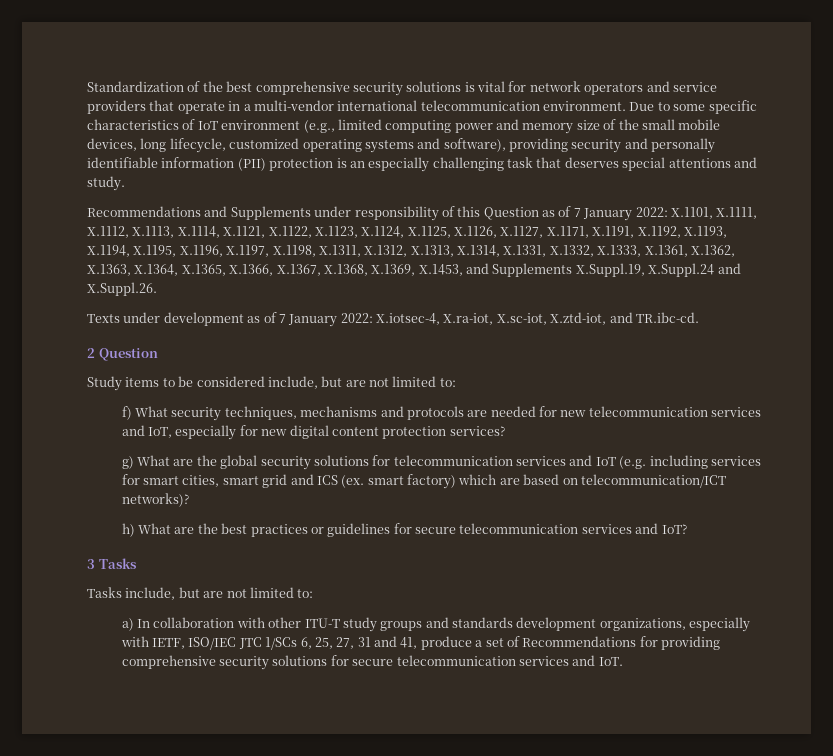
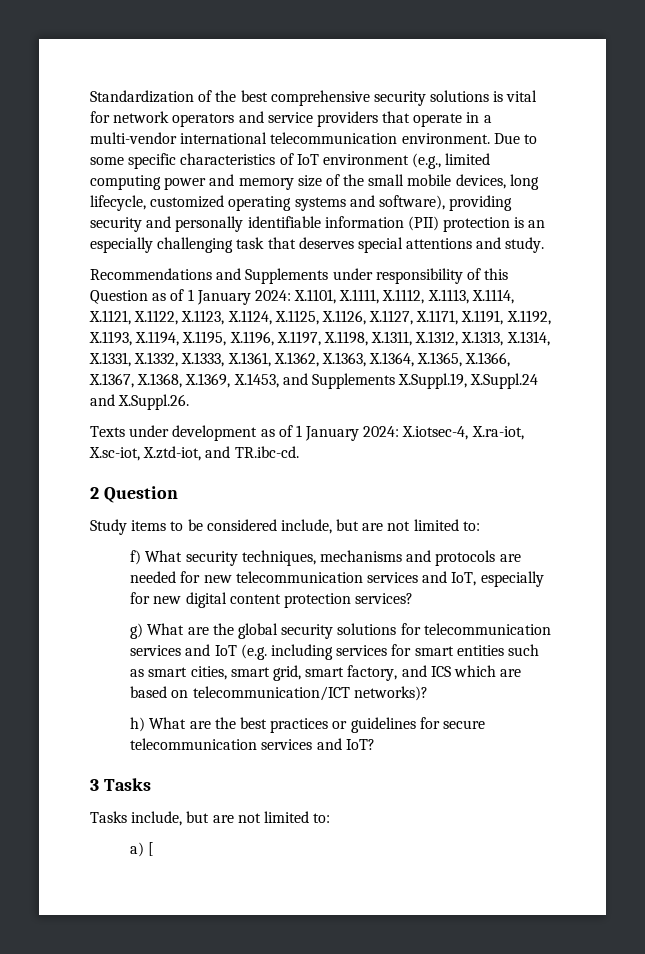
[573,207,668,221] 7 January 2022: -> [187,289,291,305] 1 January 2024:
[278,313,373,327] 7 January 2022: -> [295,425,400,441] 1 January 2024:
[182,474,457,489] cities, smart grid and ICS (ex. smart factory) -> [456,644,539,656] [130,665,451,681] entities such as smart cities, smart grid, smart factory, and ICS
[137,617,751,632] [120,636,721,650] [121,655,623,670] In collaboration with other ITU-T study groups and standards development organizations, especially with IETF, ISO/IEC JTC 1/SCs 6, 25, 27, 31 and 41, produce a set of Recommendations for providing comprehensive security solutions for secure telecommunication services and IoT. -> [148,842,155,856] [

